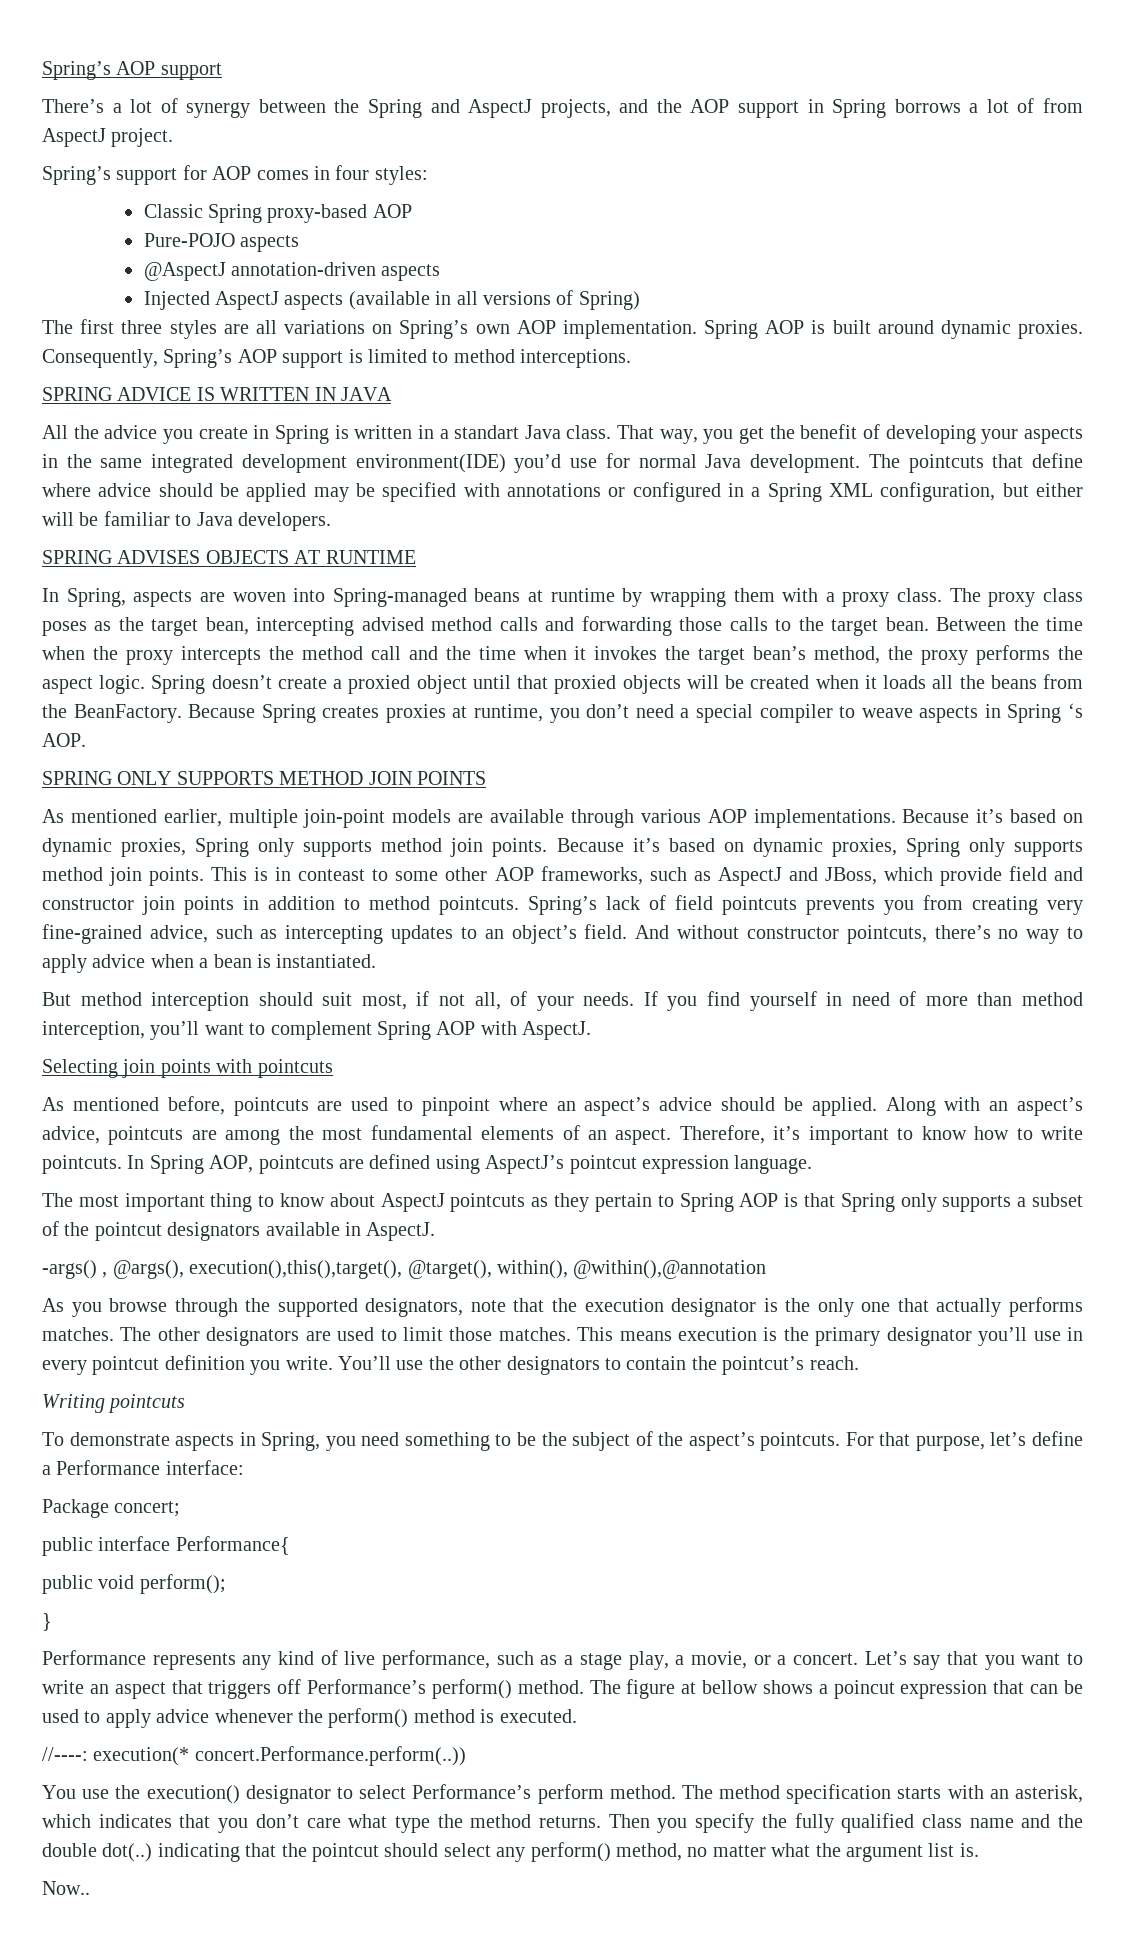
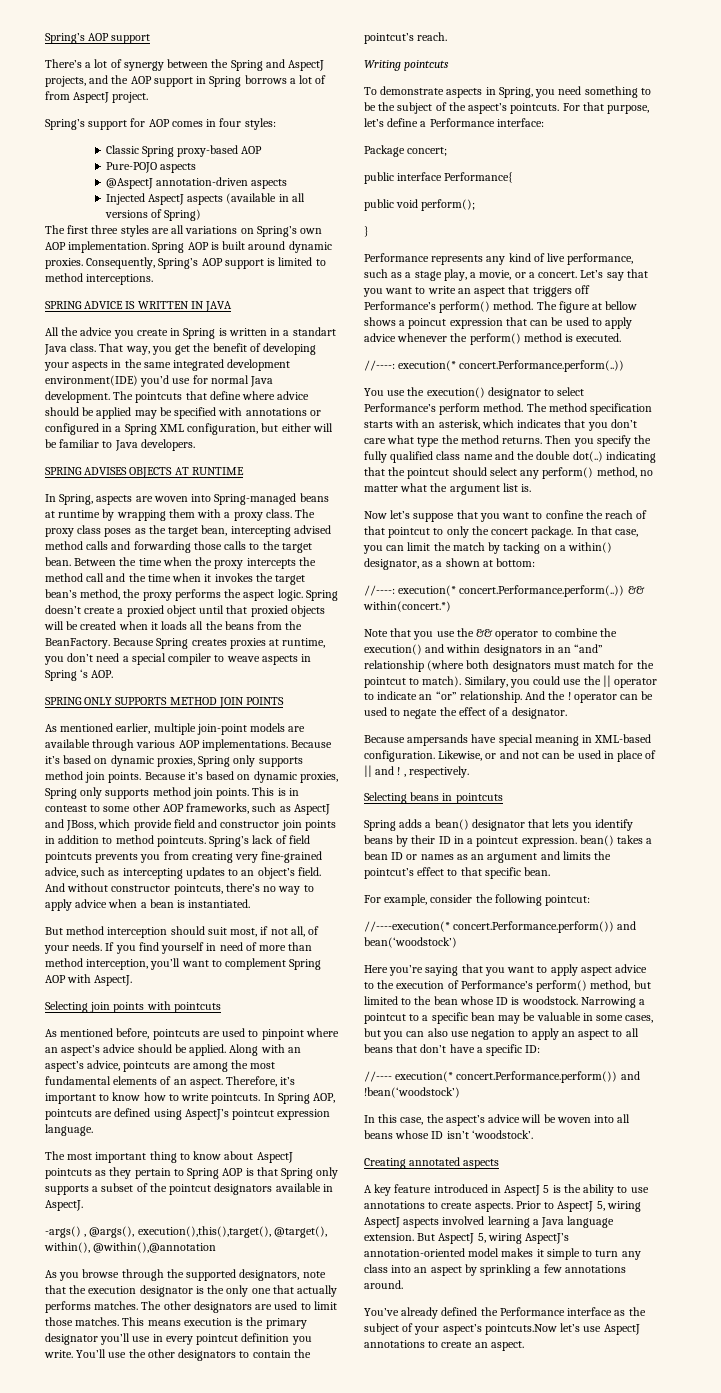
[42,1881,90,1895] Now.. -> [364,510,648,522] [364,526,639,538] [363,542,613,554] [364,558,536,570] [364,585,645,597] [363,601,451,612] [364,628,618,640] [364,644,604,656] [364,660,654,672] [364,675,658,688] [364,691,654,703] [364,707,567,719] [364,734,652,746] [364,750,657,762] [364,765,469,778] [364,792,503,804] [364,819,633,831] [364,835,653,847] [364,851,612,863] [364,867,551,879] [364,894,591,906] [364,921,637,933] [364,937,457,948] [364,964,648,976] [364,980,651,992] [364,996,646,1008] [364,1012,654,1024] [364,1028,639,1040] [364,1044,541,1056] [364,1071,640,1083] [364,1087,460,1098] [364,1114,631,1126] [364,1130,533,1139] [364,1157,500,1169] [364,1184,649,1196] [364,1201,641,1212] [364,1216,615,1228] [364,1233,570,1244] [364,1248,641,1260] [364,1264,626,1276] [364,1280,403,1289] [364,1307,646,1319] [364,1323,640,1335] [364,1340,524,1351] Now let’s suppose that you want to confine the reach of that pointcut to only the concert package. In that case, you can limit the match by tacking on a within() designator, as a shown at bottom: // //----: execution(* concert.Performance.perform(..)) && within(concert.*) // Note that you use the && operator to combine the execution() and within designators in an “and” relationship (where both designators must match for the pointcut to match). Similary, you could use the || operator to indicate an “or” relationship. And the ! operator can be used to negate the effect of a designator. // Because ampersands have special meaning in XML-based configuration. Likewise, or and not can be used in place of || and ! , respectively. // Selecting beans in pointcuts // Spring adds a bean() designator that lets you identify beans by their ID in a pointcut expression. bean() takes a bean ID or names as an argument and limits the pointcut’s effect to that specific bean. // For example, consider the following pointcut: // //----execution(* concert.Performance.perform()) and bean(‘woodstock’) // Here you’re saying that you want to apply aspect advice to the execution of Performance’s perform() method, but limited to the bean whose ID is woodstock. Narrowing a pointcut to a specific bean may be valuable in some cases, but you can also use negation to apply an aspect to all beans that don’t have a specific ID: // //---- execution(* concert.Performance.perform()) and !bean(‘woodstock’) // In this case, the aspect’s advice will be woven into all beans whose ID isn’t ‘woodstock’. // Creating annotated aspects // A key feature introduced in AspectJ 5 is the ability to use annotations to create aspects. Prior to AspectJ 5, wiring AspectJ aspects involved learning a Java language extension. But AspectJ 5, wiring AspectJ’s annotation-oriented model makes it simple to turn any class into an aspect by sprinkling a few annotations around. // You’ve already defined the Performance interface as the subject of your aspect’s pointcuts.Now let’s use AspectJ annotations to create an aspect.

